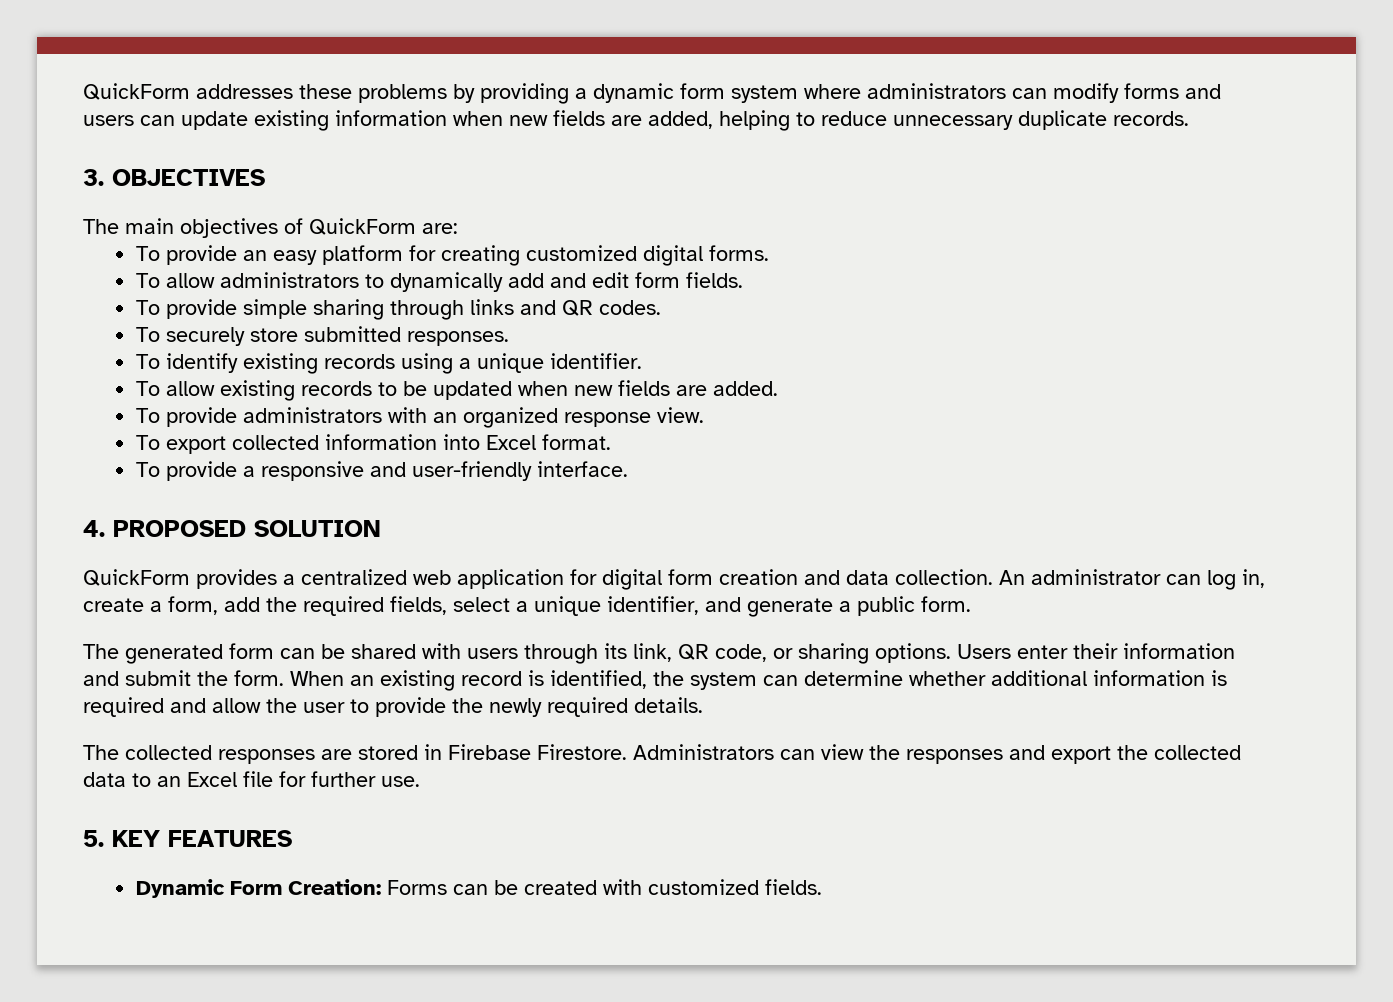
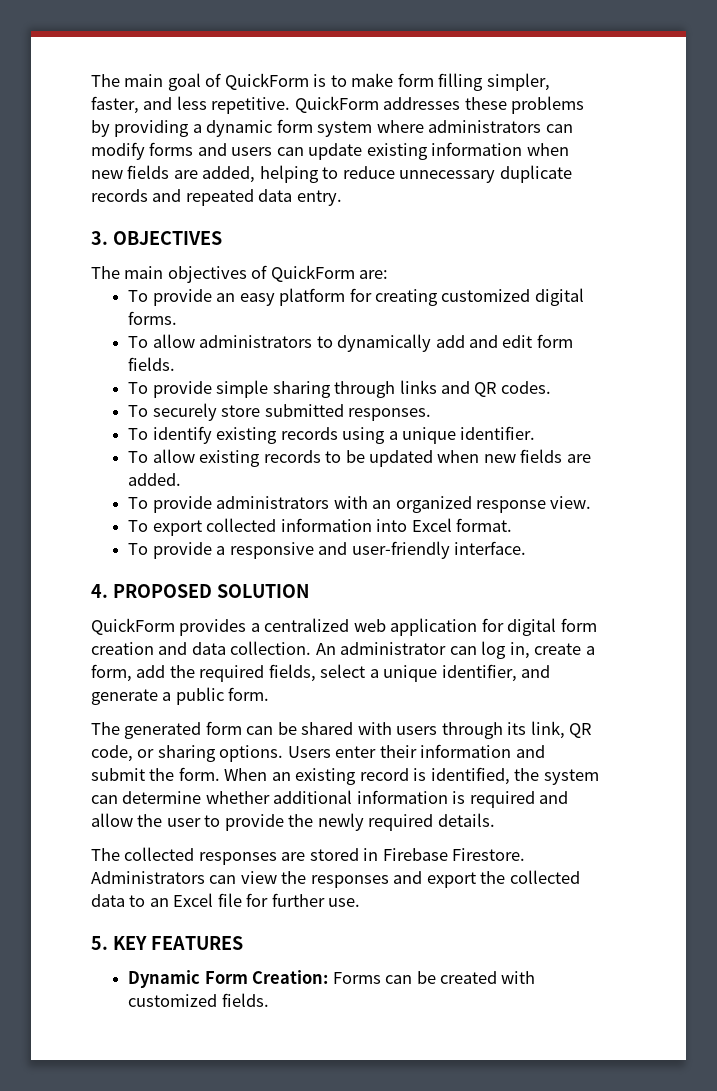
(83, 91) none -> [91,73,550,91] [91,96,291,114] The main goal of QuickForm is to make form filling simpler, faster, and less repetitive.
[1113,111,1189,126] records. -> [91,189,342,206] records and repeated data entry.

